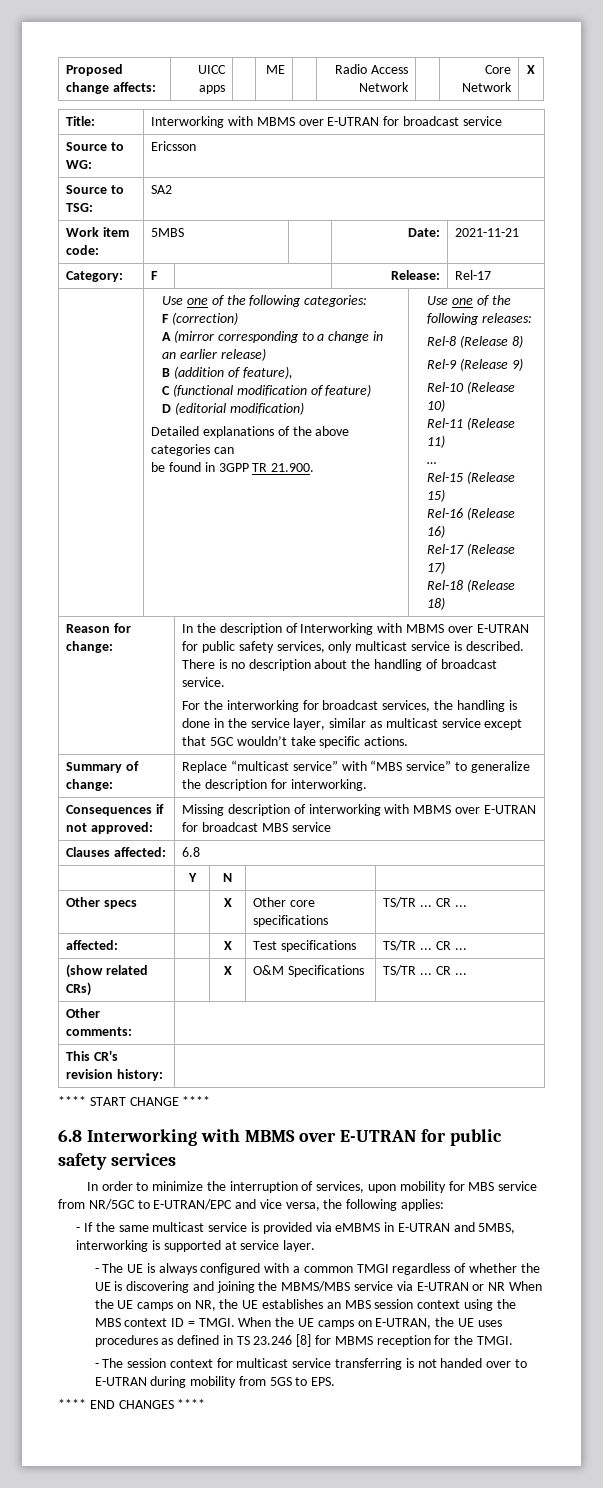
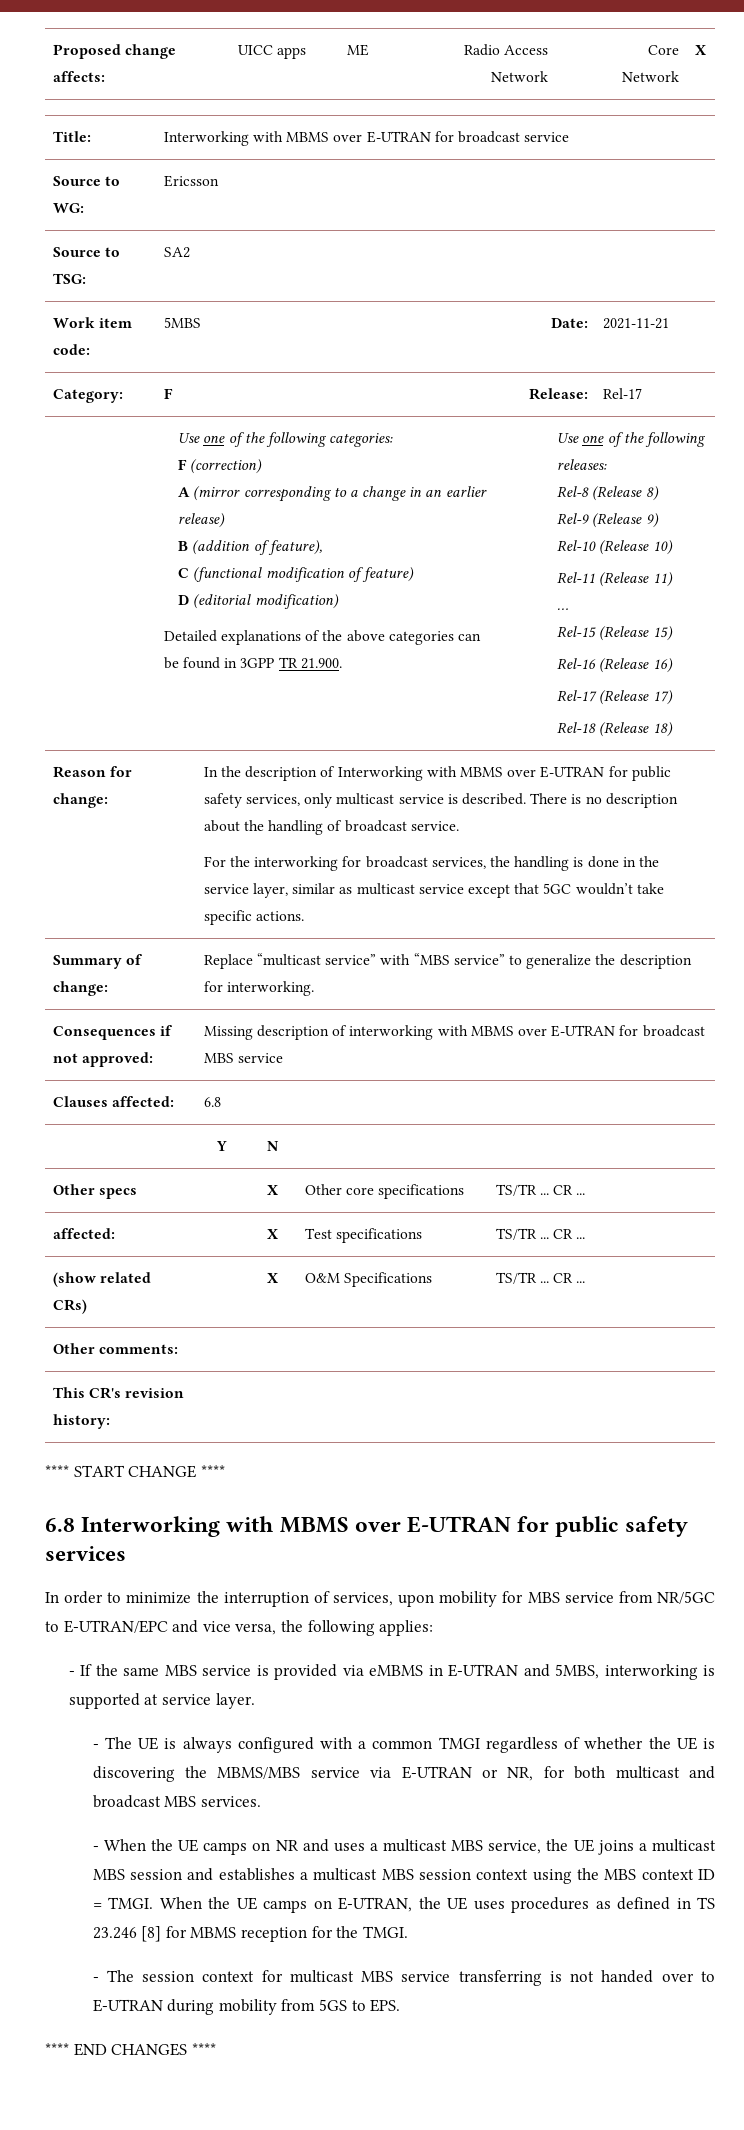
[152,1222,205,1232] multicast -> [164,1665,197,1676] MBS
[192,1281,255,1293] and joining -> (175, 1774) none
[488,1281,542,1291] [94,1299,341,1311] NR When the UE camps on NR, the UE establishes an -> [507,1766,716,1781] [92,1795,261,1808] [92,1839,716,1855] [92,1868,378,1881] NR, for both multicast and broadcast MBS services. // - When the UE camps on NR and uses a multicast MBS service, the UE joins a multicast MBS session and establishes a multicast
(289, 1363) none -> [361,1971,394,1982] MBS

